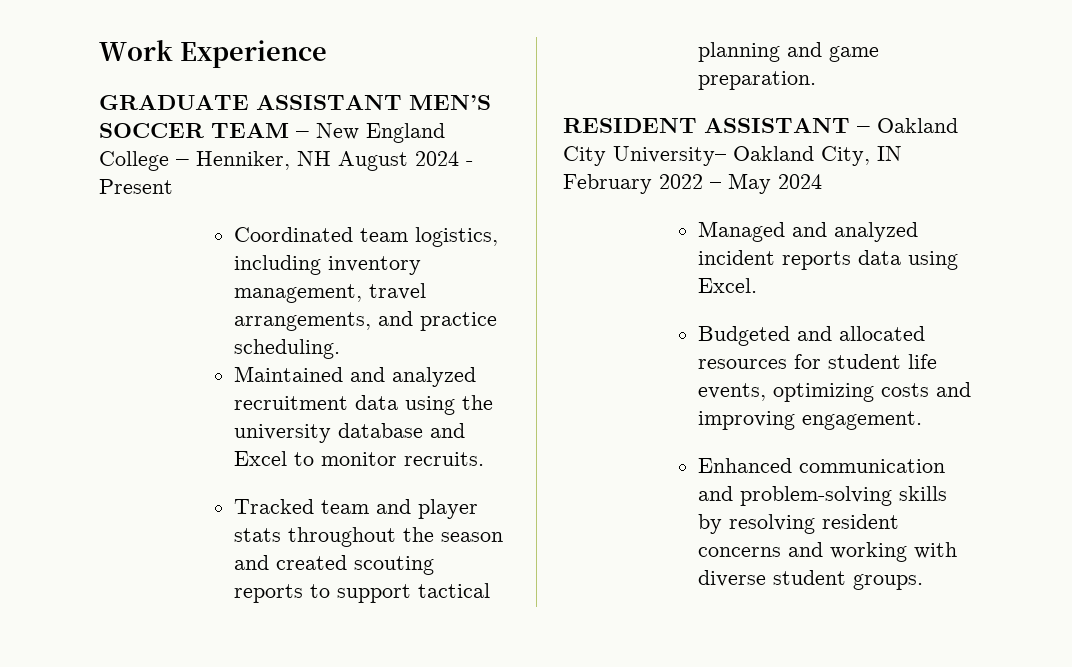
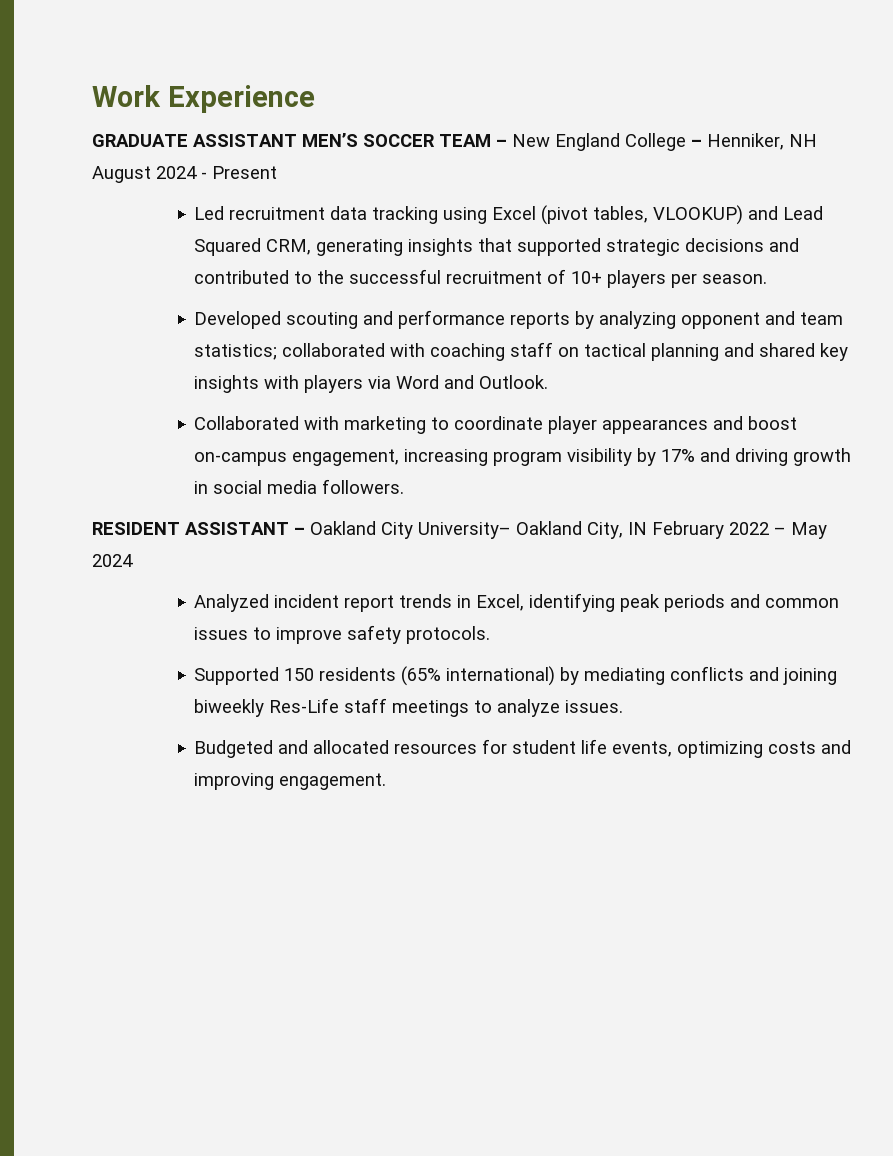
[234,227,499,247] [234,255,422,275] [234,283,427,303] [234,311,498,331] [234,339,341,359] [234,366,477,387] [234,395,494,415] [234,423,466,443] [234,451,485,466] [234,499,479,519] [234,527,504,547] [234,555,435,575] [234,583,491,603] [698,42,880,62] [698,71,817,90] Coordinated team logistics, including inventory management, travel arrangements, and practice scheduling. // Maintained and analyzed recruitment data using the university database and Excel to monitor recruits. // Tracked team and player stats throughout the season and created scouting reports to support tactical planning and game preparation. -> [194,205,824,225] [194,238,800,256] [194,269,768,288] [194,310,844,329] [194,342,849,361] [194,375,549,393] [194,416,798,434] [194,448,852,466] [194,479,405,494] Led recruitment data tracking using Excel (pivot tables, VLOOKUP) and Lead Squared CRM, generating insights that supported strategic decisions and contributed to the successful recruitment of 10+ players per season. // Developed scouting and performance reports by analyzing opponent and team statistics; collaborated with coaching staff on tactical planning and shared key insights with players via Word and Outlook. // Collaborated with marketing to coordinate player appearances and boost on-campus engagement, increasing program visibility by 17% and driving growth in social media followers.
[698,221,919,242] [698,250,959,270] [698,278,758,293] Managed and analyzed incident reports data using Excel. -> [194,593,840,612] [194,625,491,644] [194,666,838,686] [194,698,624,717] Analyzed incident report trends in Excel, identifying peak periods and common issues to improve safety protocols. // Supported 150 residents (65% international) by mediating conflicts and joining biweekly Res-Life staff meetings to analyze issues.
[698,458,946,473] [698,486,948,506] [698,514,900,534] [698,542,958,562] [698,570,924,590] // Enhanced communication and problem-solving skills by resolving resident concerns and working with diverse student groups. -> (387, 781) none

